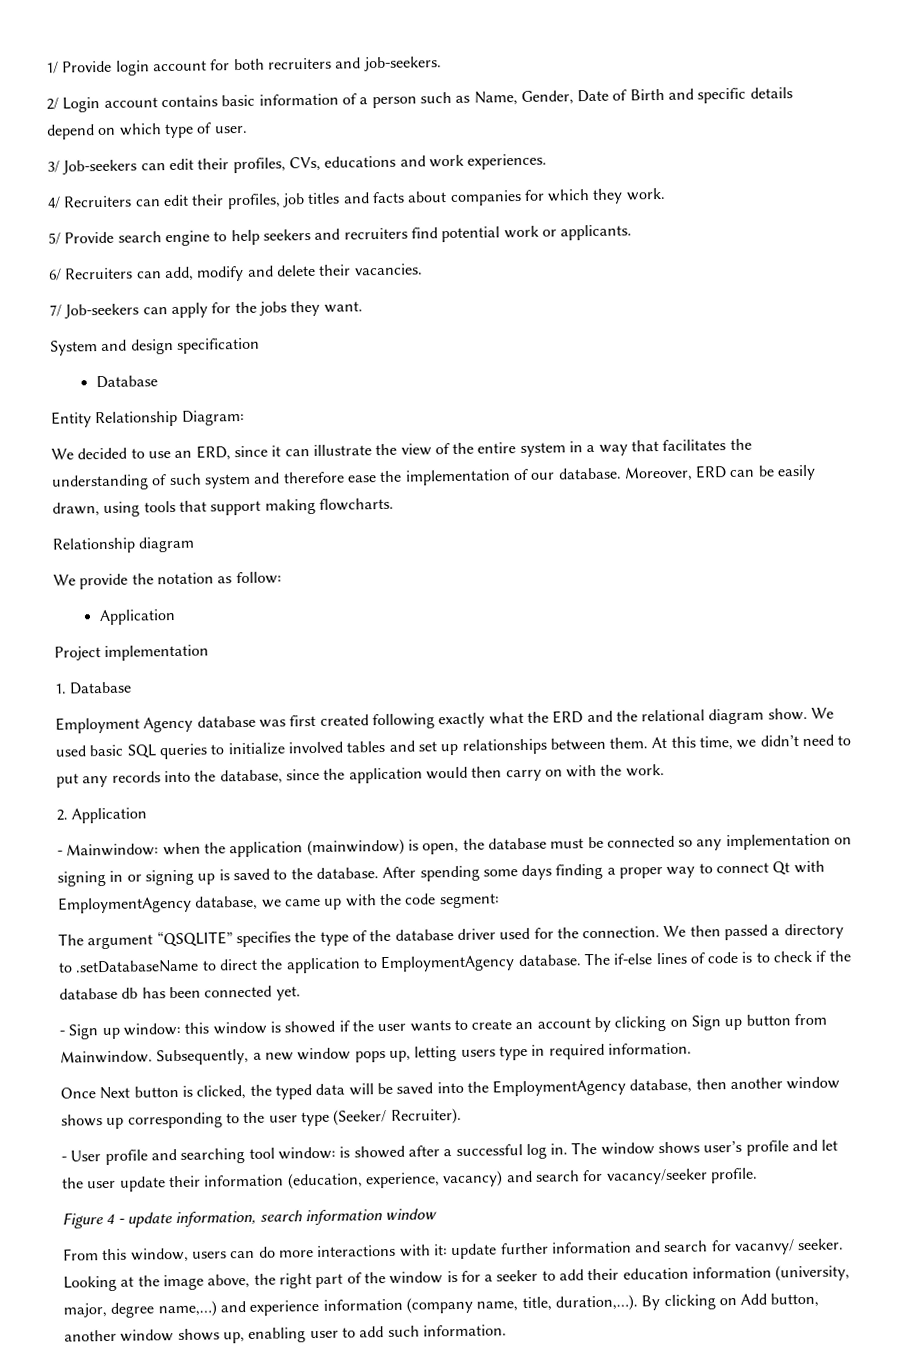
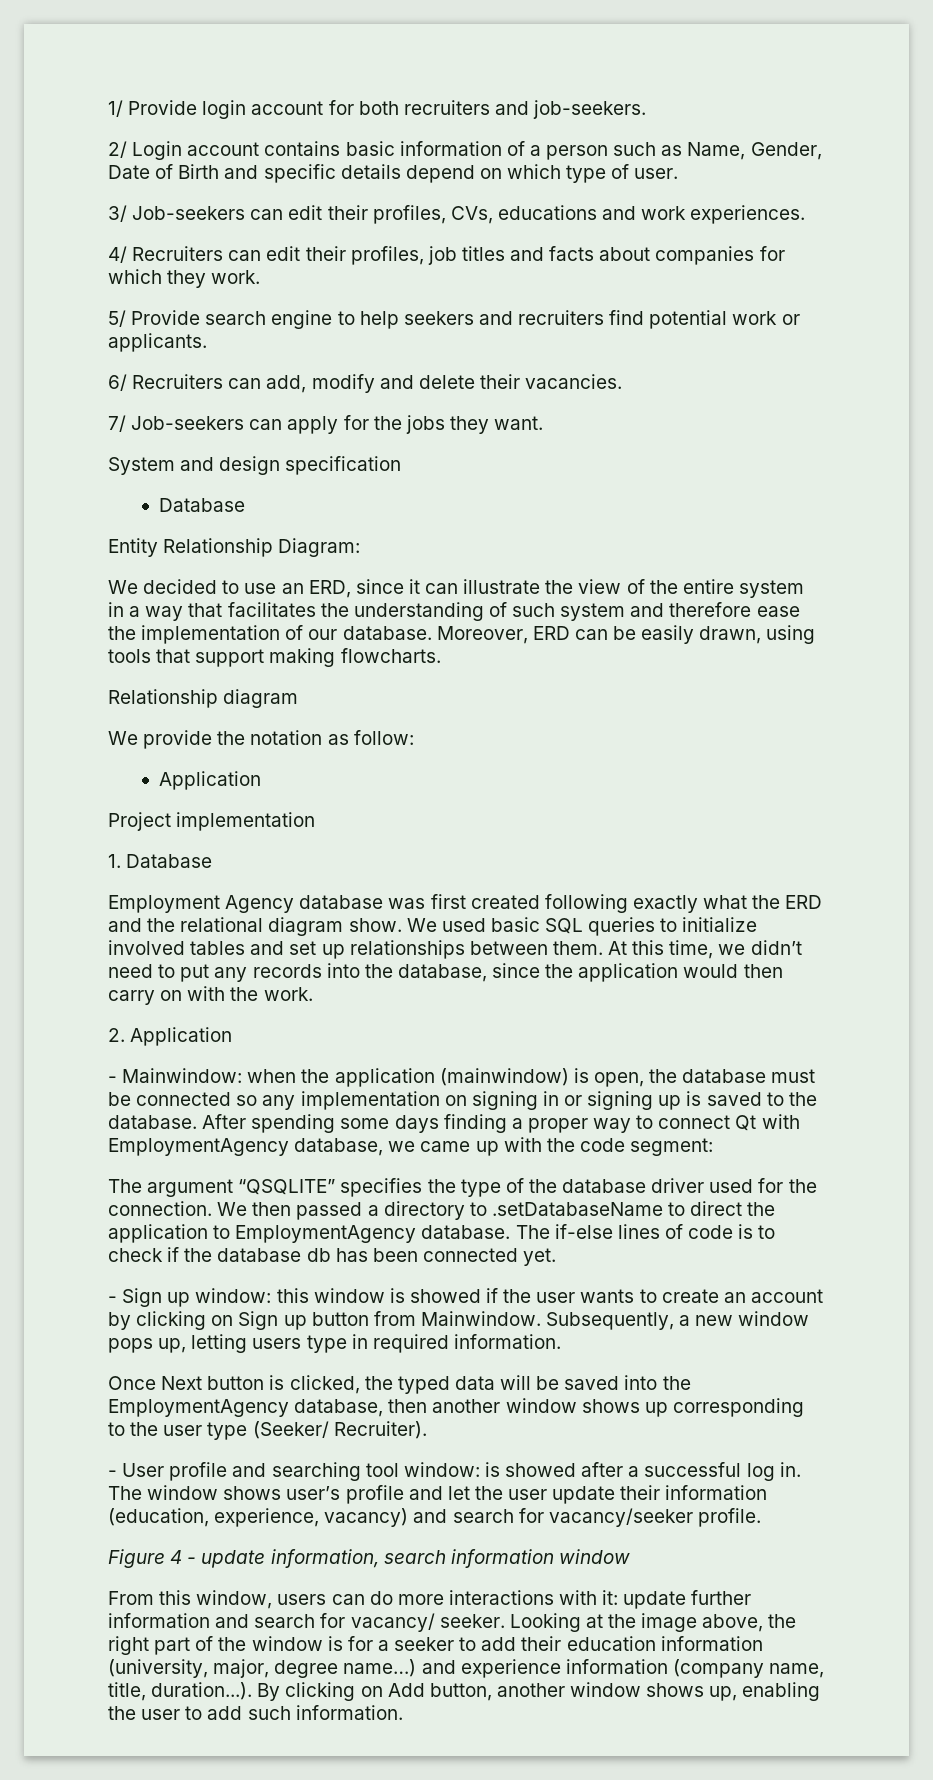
[734,1239,796,1256] vacanvy/ -> [350,1613,435,1632] vacancy/
[157,1300,217,1318] name,…) -> [343,1659,417,1677] name…)
[554,1294,638,1312] duration,…). -> [151,1682,253,1700] duration...).
(307, 1335) none -> [108,1706,136,1720] the

